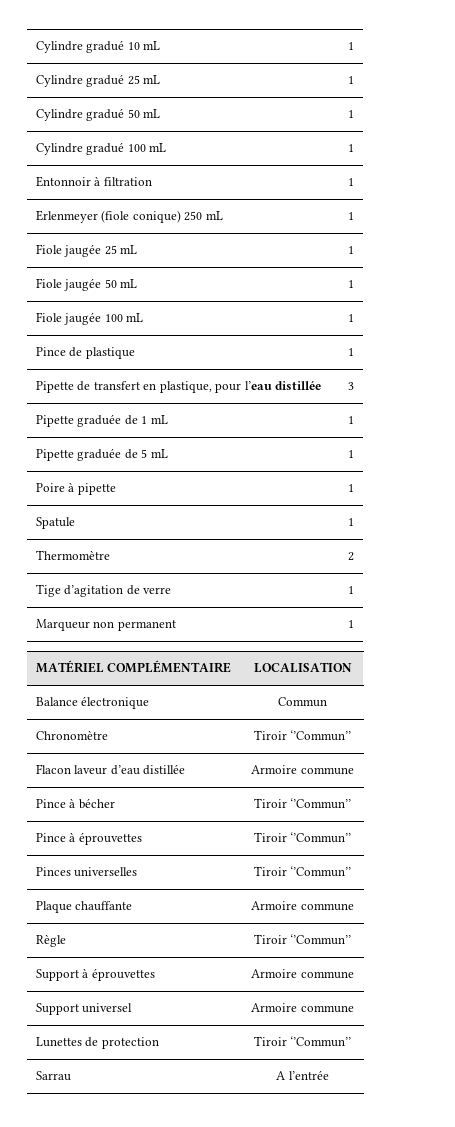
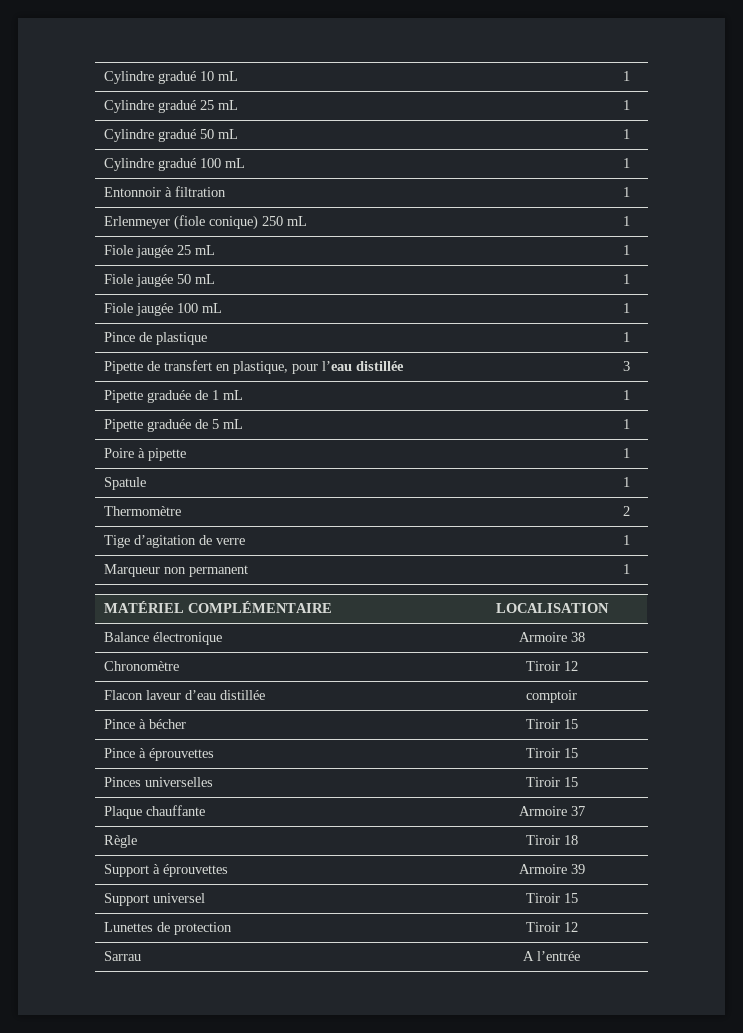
[278,697,327,707] Commun -> [518,632,585,642] Armoire 38
[290,730,352,741] ‘’Commun’’ -> [563,661,578,671] 12
[251,765,354,775] Armoire commune -> [526,690,577,703] comptoir
[290,798,352,809] ‘’Commun’’ -> [563,719,578,729] 15
[290,832,352,843] ‘’Commun’’ -> [563,748,578,758] 15
[290,866,352,877] ‘’Commun’’ -> [563,777,578,787] 15
[300,903,354,911] commune -> [570,806,585,816] 37
[290,934,352,945] ‘’Commun’’ -> [563,835,578,845] 18
[300,971,354,979] commune -> [570,864,585,874] 39
[251,1003,354,1013] Armoire commune -> [525,893,578,903] Tiroir 15
[290,1036,352,1047] ‘’Commun’’ -> [563,922,578,932] 12

